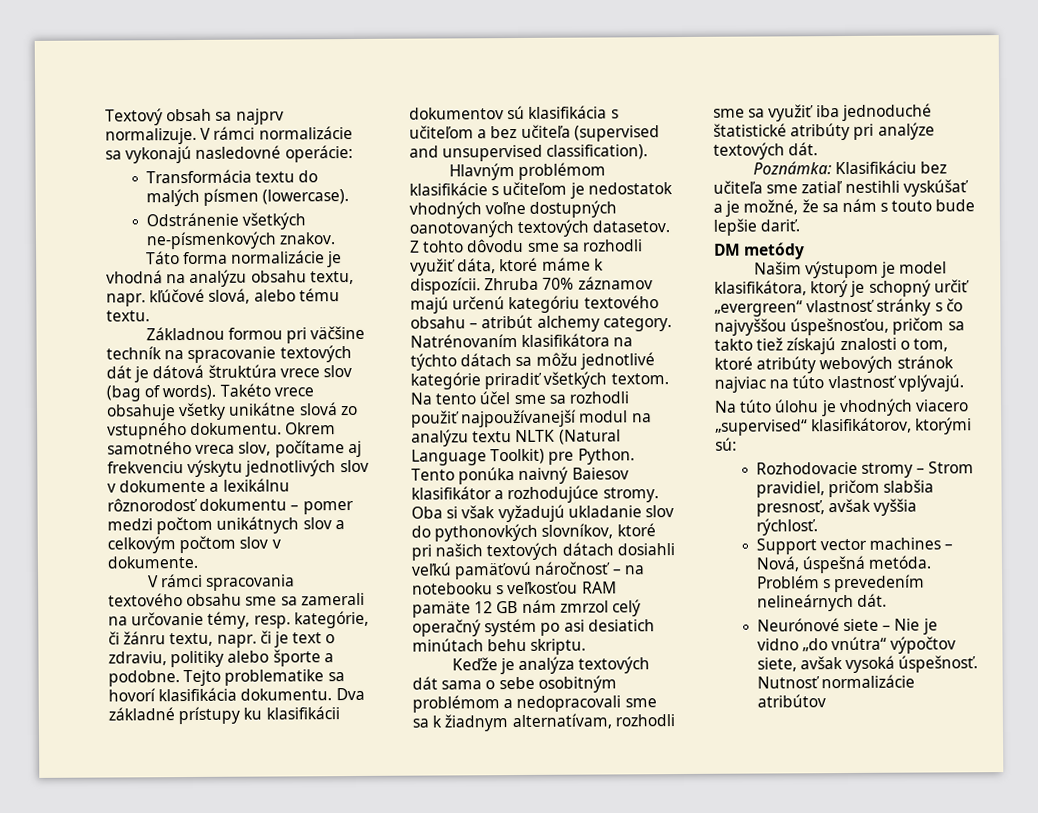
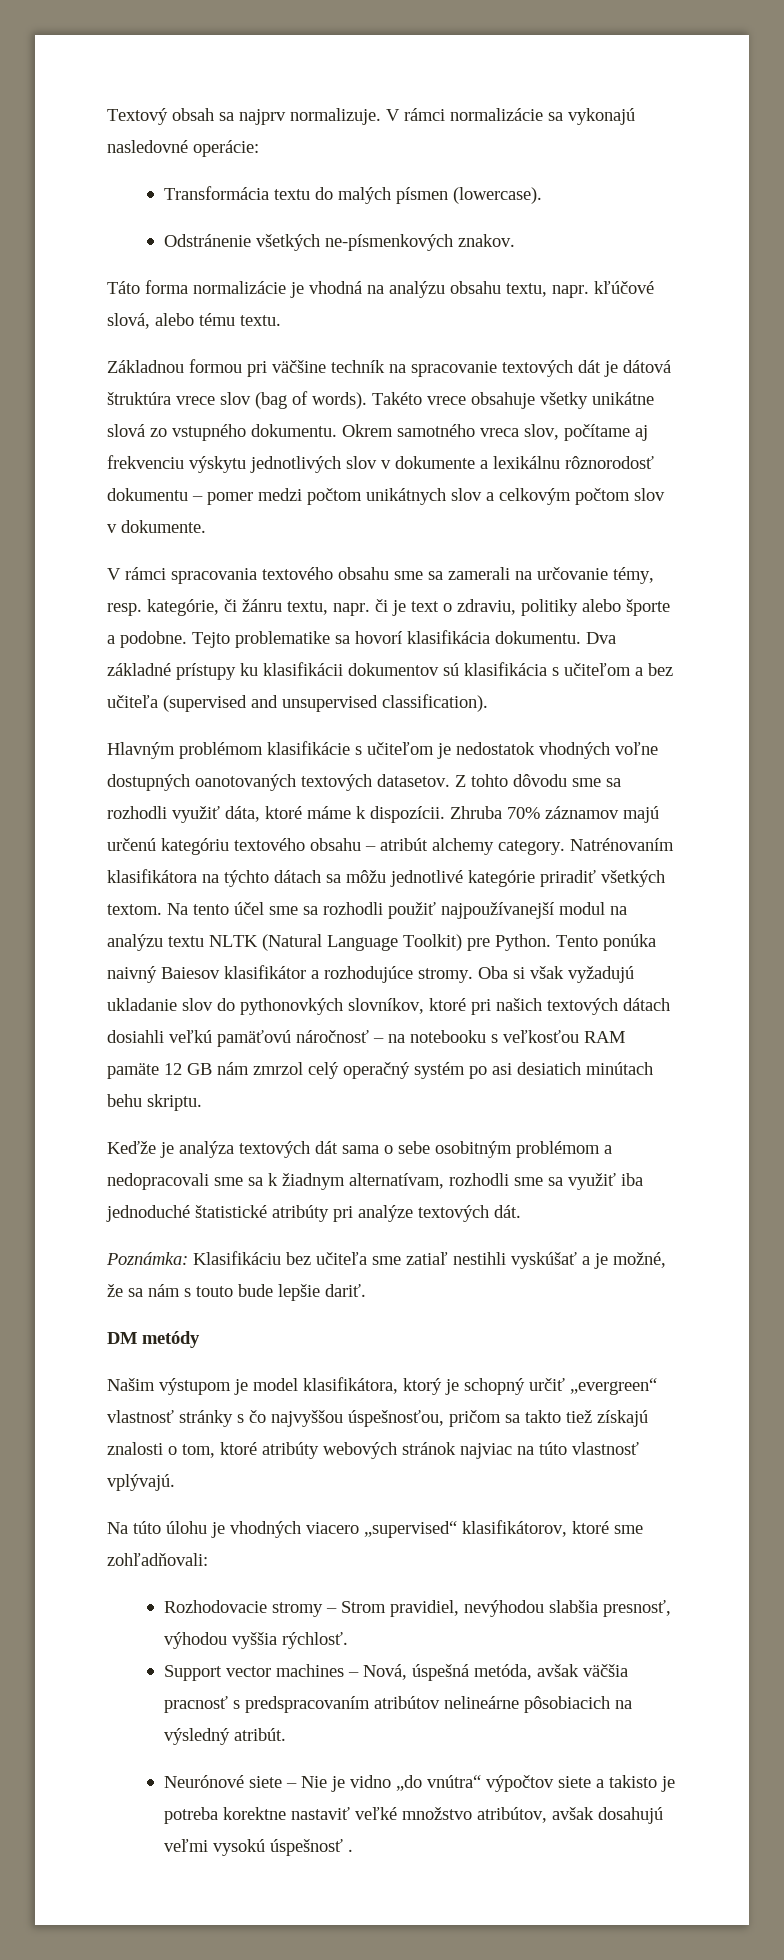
[915,417,973,435] [715,437,737,451] ktorými sú: -> [572,1521,643,1534] [107,1553,208,1566] ktoré sme zohľadňovali:
[828,479,881,498] pričom -> [463,1600,544,1617] nevýhodou
[828,498,872,513] avšak -> [163,1632,227,1649] výhodou
[868,555,932,569] [756,574,926,593] [756,593,888,612] metóda. Problém s prevedením nelineárnych dát. -> [473,1664,628,1680] [163,1696,632,1713] [163,1728,286,1745] metóda, avšak väčšia pracnosť s predspracovaním atribútov nelineárne pôsobiacich na výsledný atribút.
[756,655,979,674] [756,674,916,689] [756,694,826,708] siete, avšak vysoká úspešnosť. Nutnosť normalizácie atribútov -> [557,1775,675,1792] [163,1807,663,1824] [163,1839,353,1856] siete a takisto je potreba korektne nastaviť veľké množstvo atribútov, avšak dosahujú veľmi vysokú úspešnosť .

